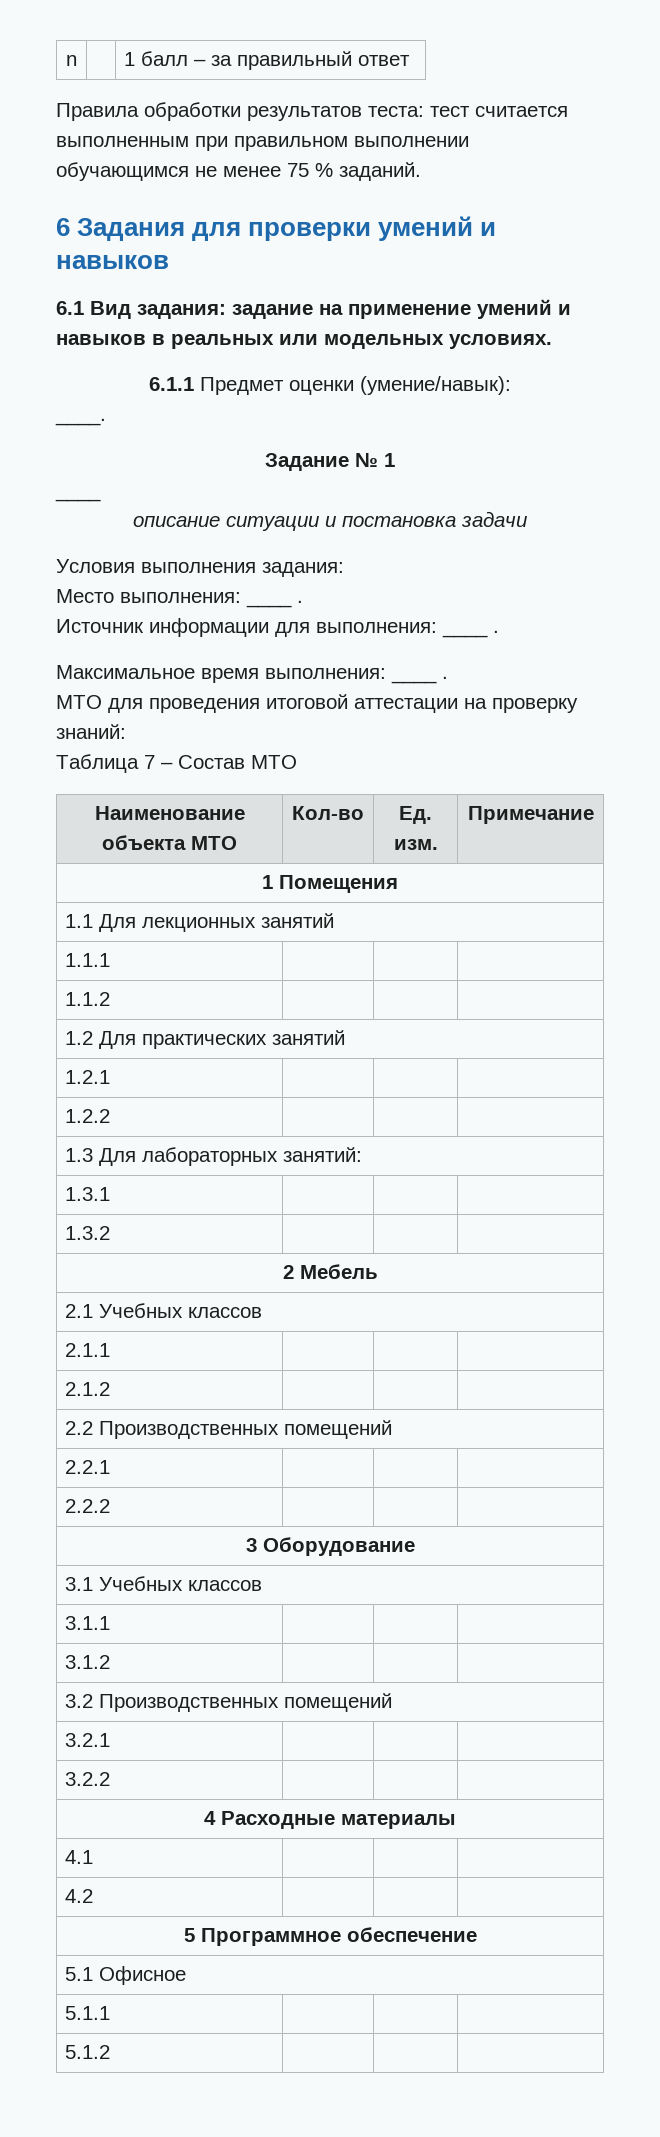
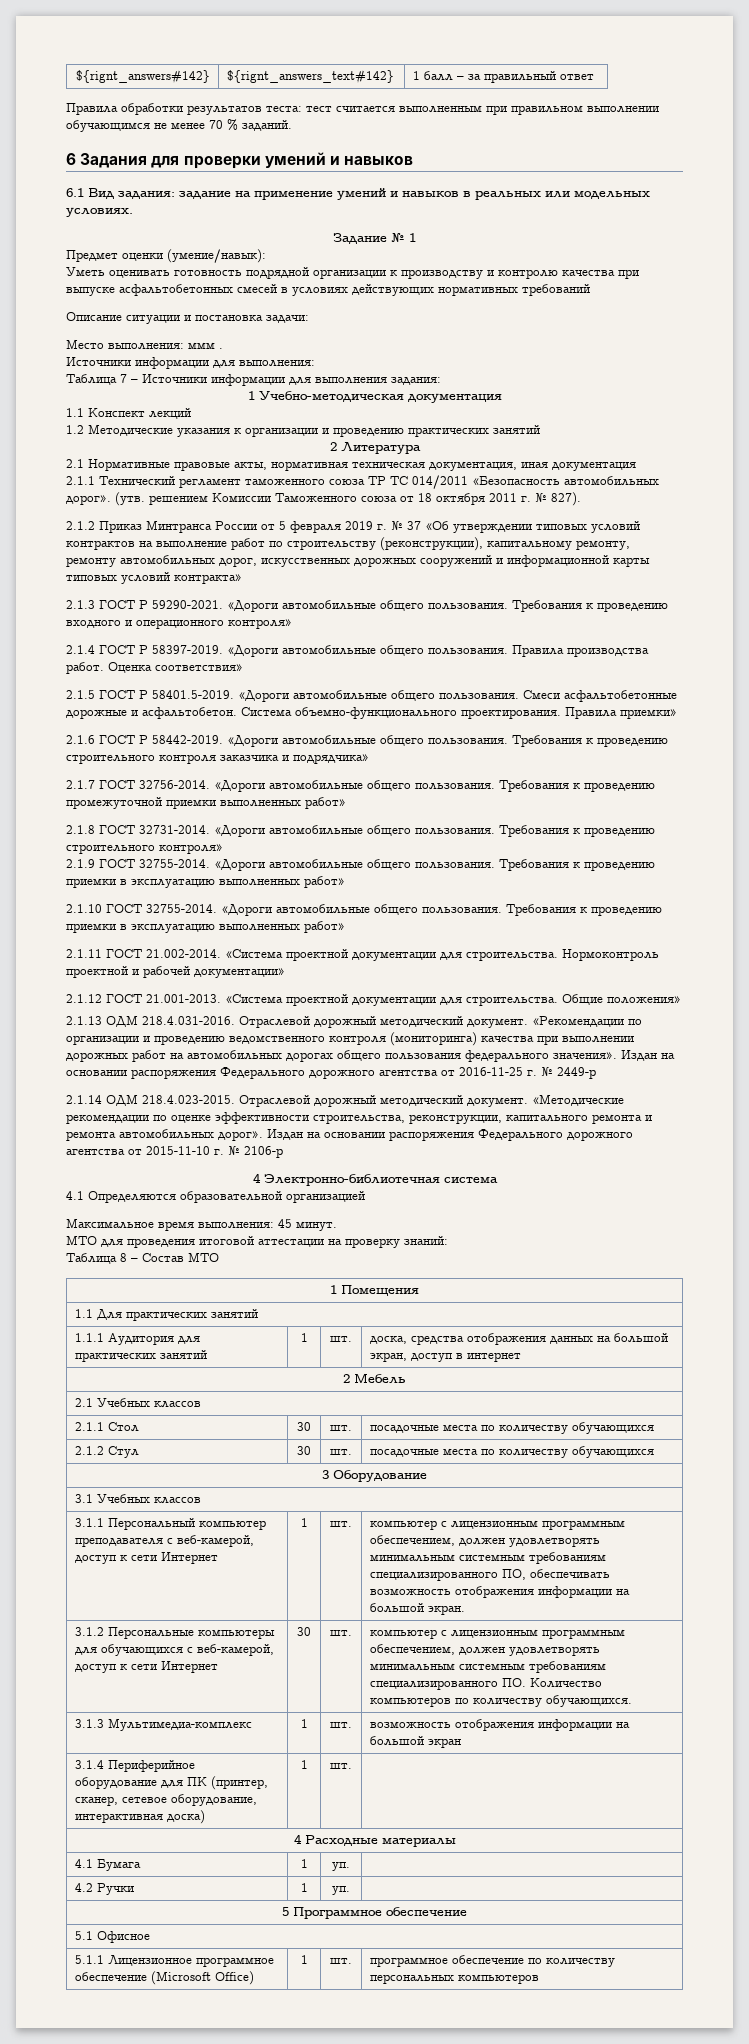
[66,55,77,66] n | -> [75,70,210,84] [226,70,394,84] ${rignt_answers#142} | ${rignt_answers_text#142}
[287,163,309,177] 75 -> [209,120,223,129] 70
[149,377,194,391] 6.1.1 -> [333,232,416,244] Задание № 1 //
[55,418,106,426] [265,453,395,471] [55,497,101,502] [133,511,527,531] [56,559,344,577] [56,589,241,603] [246,603,292,608] [297,600,303,603] [56,618,437,637] [442,633,488,638] [493,630,499,633] ____. // Задание № 1 // ____ // описание ситуации и постановка задачи // Условия выполнения задания: // Место выполнения: ____ . // Источник информации для выполнения: ____ . -> [66,267,639,279] [66,284,590,296] [66,312,309,324] [66,339,223,350] [66,357,315,369] [66,374,441,386] [247,391,502,403] [66,408,191,419] [66,424,540,437] [329,442,421,454] [66,459,636,471] [66,475,659,489] [66,492,581,506] [66,520,640,533] [66,537,630,551] [66,555,650,567] [66,572,242,584] [66,600,668,612] [66,619,292,629] [66,645,649,657] [66,662,243,674] [66,690,677,702] [66,707,677,719] [66,735,668,747] [66,754,369,764] [66,780,655,792] [66,797,346,809] [66,825,655,837] [66,844,223,854] [66,859,655,871] [66,876,345,888] [66,904,662,916] [66,921,345,933] [66,949,659,961] [66,966,285,978] [66,994,681,1006] [66,1015,642,1028] [66,1032,634,1046] [66,1050,675,1062] [66,1067,596,1079] [66,1094,624,1107] [66,1112,652,1124] [66,1129,633,1141] [66,1146,283,1158] [252,1173,498,1186] [66,1191,365,1203] Уметь оценивать готовность подрядной организации к производству и контролю качества при выпуске асфальтобетонных смесей в условиях действующих нормативных требований // Описание ситуации и постановка задачи: // Место выполнения: ммм . // Источники информации для выполнения: // Таблица 7 – Источники информации для выполнения задания: // 1 Учебно-методическая документация // 1.1 Конспект лекций // 1.2 Методические указания к организации и проведению практических занятий // 2 Литература // 2.1 Нормативные правовые акты, нормативная техническая документация, иная документация // 2.1.1 Технический регламент таможенного союза ТР ТС 014/2011 «Безопасность автомобильных дорог». (утв. решением Комиссии Таможенного союза от 18 октября 2011 г. № 827). // 2.1.2 Приказ Минтранса России от 5 февраля 2019 г. № 37 «Об утверждении типовых условий контрактов на выполнение работ по строительству (реконструкции), капитальному ремонту, ремонту автомобильных дорог, искусственных дорожных сооружений и информационной карты типовых условий контракта» // 2.1.3 ГОСТ Р 59290-2021. «Дороги автомобильные общего пользования. Требования к проведению входного и операционного контроля» // 2.1.4 ГОСТ Р 58397-2019. «Дороги автомобильные общего пользования. Правила производства работ. Оценка соответствия» // 2.1.5 ГОСТ Р 58401.5-2019. «Дороги автомобильные общего пользования. Смеси асфальтобетонные дорожные и асфальтобетон. Система объемно-функционального проектирования. Правила приемки» // 2.1.6 ГОСТ Р 58442-2019. «Дороги автомобильные общего пользования. Требования к проведению строительного контроля заказчика и подрядчика» // 2.1.7 ГОСТ 32756-2014. «Дороги автомобильные общего пользования. Требования к проведению промежуточной приемки выполненных работ» // 2.1.8 ГОСТ 32731-2014. «Дороги автомобильные общего пользования. Требования к проведению строительного контроля» // 2.1.9 ГОСТ 32755-2014. «Дороги автомобильные общего пользования. Требования к проведению приемки в эксплуатацию выполненных работ» // 2.1.10 ГОСТ 32755-2014. «Дороги автомобильные общего пользования. Требования к проведению приемки в эксплуатацию выполненных работ» // 2.1.11 ГОСТ 21.002-2014. «Система проектной документации для строительства. Нормоконтроль проектной и рабочей документации» // 2.1.12 ГОСТ 21.001-2013. «Система проектной документации для строительства. Общие положения» // 2.1.13 ОДМ 218.4.031-2016. Отраслевой дорожный методический документ. «Рекомендации по организации и проведению ведомственного контроля (мониторинга) качества при выполнении дорожных работ на автомобильных дорогах общего пользования федерального значения». Издан на основании распоряжения Федерального дорожного агентства от 2016-11-25 г. № 2449-р // 2.1.14 ОДМ 218.4.023-2015. Отраслевой дорожный методический документ. «Методические рекомендации по оценке эффективности строительства, реконструкции, капитального ремонта и ремонта автомобильных дорог». Издан на основании распоряжения Федерального дорожного агентства от 2015-11-10 г. № 2106-р // 4 Электронно-библиотечная система // 4.1 Определяются образовательной организацией
[391,679,437,684] [442,676,448,679] ____ . -> [278,1219,337,1231] 45 минут.
[144,755,155,769] 7 -> [120,1253,127,1262] 8
[94,806,245,820] [102,835,237,850] [292,806,364,820] [399,806,432,824] [393,839,438,850] [467,806,594,824] // Наименование объекта МТО | Кол-во | Ед. изм. | Примечание -> (219, 1257) none
[142,917,257,932] лекционных -> [125,1311,207,1321] практических
[65,992,111,1006] [65,1030,346,1049] [65,1070,111,1084] [65,1109,111,1123] [65,1147,363,1166] [65,1187,111,1201] [65,1226,111,1240] | | | // 1.1.2 | | | // 1.2 Для практических занятий // 1.2.1 | | | // 1.2.2 | | | // 1.3 Для лабораторных занятий: // 1.3.1 | | | // 1.3.2 | | | -> [107,1333,200,1345] [74,1350,207,1362] [300,1333,308,1342] [330,1336,352,1342] [369,1333,668,1345] [369,1352,521,1362] Аудитория для практических занятий | 1 | шт. | доска, средства отображения данных на большой экран, доступ в интернет
[65,1382,111,1396] [65,1420,393,1439] [65,1460,111,1474] [65,1499,111,1513] | | | // 2.1.2 | | | // 2.2 Производственных помещений // 2.2.1 | | | // 2.2.2 | | | -> [107,1422,139,1432] [297,1422,311,1431] [330,1425,352,1431] [369,1422,654,1434] [74,1446,139,1458] [297,1446,311,1455] [330,1449,352,1455] [369,1446,654,1458] Стол | 30 | шт. | посадочные места по количеству обучающихся // 2.1.2 Стул | 30 | шт. | посадочные места по количеству обучающихся
[65,1655,111,1669] [65,1693,393,1712] [65,1733,111,1747] [65,1772,111,1786] [204,1811,456,1829] [65,1850,94,1864] [65,1889,94,1903] | | | // 3.1.2 | | | // 3.2 Производственных помещений // 3.2.1 | | | // 3.2.2 | | | // 4 Расходные материалы // 4.1 | | | // 4.2 | | -> [107,1518,266,1530] [74,1535,254,1547] [74,1552,218,1564] [300,1518,308,1527] [330,1521,352,1527] [369,1520,625,1530] [369,1535,600,1547] [369,1552,606,1564] [369,1569,610,1581] [369,1586,630,1598] [369,1603,465,1615] [74,1627,275,1639] [74,1644,274,1656] [74,1661,218,1673] [297,1627,311,1636] [330,1630,352,1636] [369,1629,625,1639] [369,1644,600,1656] [369,1661,606,1673] [369,1678,602,1690] [369,1695,632,1707] [74,1718,252,1731] [300,1719,308,1728] [330,1722,352,1728] [369,1719,630,1731] [369,1736,461,1748] [74,1760,195,1772] [74,1776,268,1790] [74,1794,257,1806] [74,1810,205,1824] [300,1760,308,1769] [330,1763,352,1769] [293,1834,456,1847] [74,1859,141,1871] [300,1859,308,1868] [332,1862,350,1871] [74,1883,134,1895] [300,1883,308,1892] [332,1886,350,1895] Персональный компьютер преподавателя с веб-камерой, доступ к сети Интернет | 1 | шт. | компьютер с лицензионным программным обеспечением, должен удовлетворять минимальным системным требованиям специализированного ПО, обеспечивать возможность отображения информации на большой экран. // 3.1.2 Персональные компьютеры для обучающихся с веб-камерой, доступ к сети Интернет | 30 | шт. | компьютер с лицензионным программным обеспечением, должен удовлетворять минимальным системным требованиям специализированного ПО. Количество компьютеров по количеству обучающихся. // 3.1.3 Мультимедиа-комплекс | 1 | шт. | возможность отображения информации на большой экран // 3.1.4 Периферийное оборудование для ПК (принтер, сканер, сетевое оборудование, интерактивная доска) | 1 | шт. | // 4 Расходные материалы // 4.1 Бумага | 1 | уп. | // 4.2 Ручки | 1 | уп.
[65,2045,111,2059] | | | // 5.1.2 | | | -> [107,1955,274,1967] [74,1971,254,1985] [300,1955,308,1964] [330,1958,352,1964] [369,1955,615,1967] [369,1974,539,1984] Лицензионное программное обеспечение (Microsoft Office) | 1 | шт. | программное обеспечение по количеству персональных компьютеров

